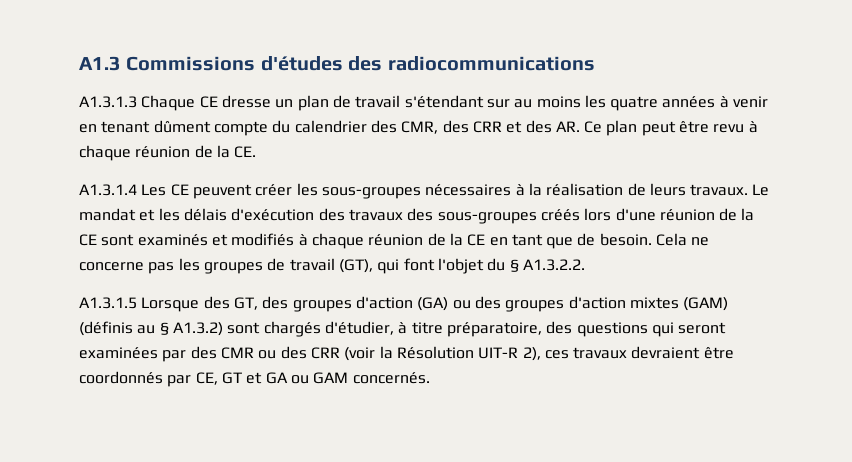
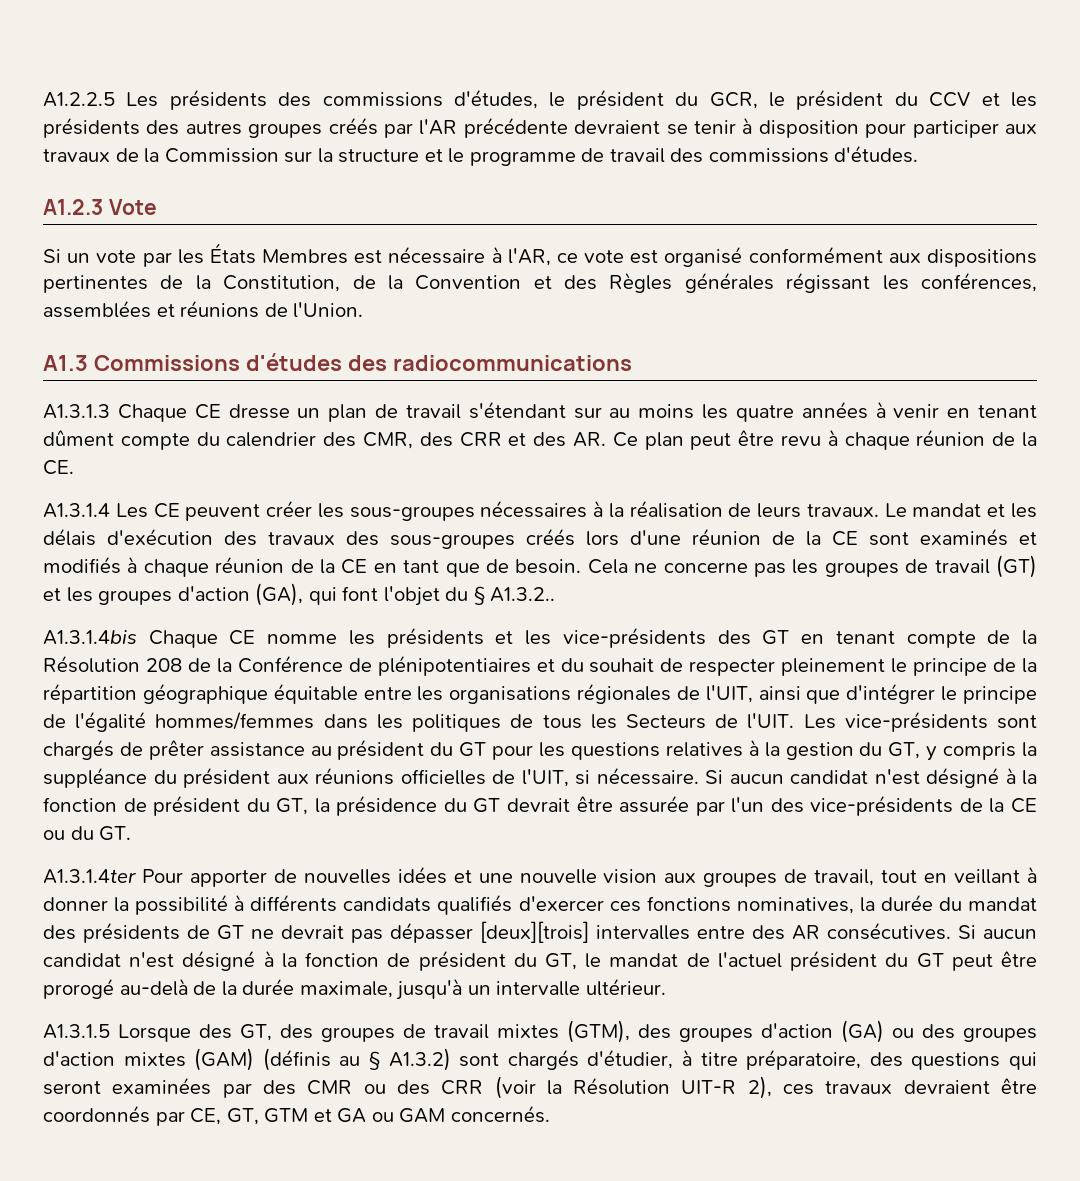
(79, 63) none -> [43,89,1037,110] [43,117,1037,138] [43,145,919,166] [43,199,157,215] [43,243,1037,267] [43,272,1037,293] [43,300,364,318] A1.2.2.5 Les présidents des commissions d'études, le président du GCR, le président du CCV et les présidents des autres groupes créés par l'AR précédente devraient se tenir à disposition pour participer aux travaux de la Commission sur la structure et le programme de travail des commissions d'études. // A1.2.3 Vote // Si un vote par les États Membres est nécessaire à l'AR, ce vote est organisé conformément aux dispositions pertinentes de la Constitution, de la Convention et des Règles générales régissant les conférences, assemblées et réunions de l'Union. //
[338,259,373,273] (GT), -> [995,555,1037,578] [43,583,304,606] (GT) et les groupes d'action (GA),
[522,259,585,271] A1.3.2.2. -> [490,587,556,602] [43,627,1038,648] [43,655,1037,676] [43,683,1037,704] [43,711,1037,732] [43,739,1038,761] [43,767,1037,788] [43,795,1037,816] [43,826,132,841] [43,866,1038,887] [43,894,1037,915] [43,921,1037,943] [43,950,1037,971] [43,978,666,1000] A1.3.2.. // A1.3.1.4bis Chaque CE nomme les présidents et les vice-présidents des GT en tenant compte de la Résolution 208 de la Conférence de plénipotentiaires et du souhait de respecter pleinement le principe de la répartition géographique équitable entre les organisations régionales de l'UIT, ainsi que d'intégrer le principe de l'égalité hommes/femmes dans les politiques de tous les Secteurs de l'UIT. Les vice-présidents sont chargés de prêter assistance au président du GT pour les questions relatives à la gestion du GT, y compris la suppléance du président aux réunions officielles de l'UIT, si nécessaire. Si aucun candidat n'est désigné à la fonction de président du GT, la présidence du GT devrait être assurée par l'un des vice-présidents de la CE ou du GT. // A1.3.1.4ter Pour apporter de nouvelles idées et une nouvelle vision aux groupes de travail, tout en veillant à donner la possibilité à différents candidats qualifiés d'exercer ces fonctions nominatives, la durée du mandat des présidents de GT ne devrait pas dépasser [deux][trois] intervalles entre des AR consécutives. Si aucun candidat n'est désigné à la fonction de président du GT, le mandat de l'actuel président du GT peut être prorogé au-delà de la durée maximale, jusqu'à un intervalle ultérieur.
(352, 306) none -> [403,1020,753,1043] de travail mixtes (GTM), des groupes
[221,372,242,384] GT -> [226,1108,309,1125] GT, GTM

